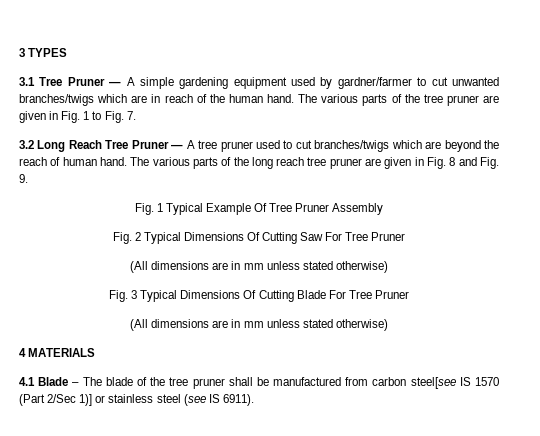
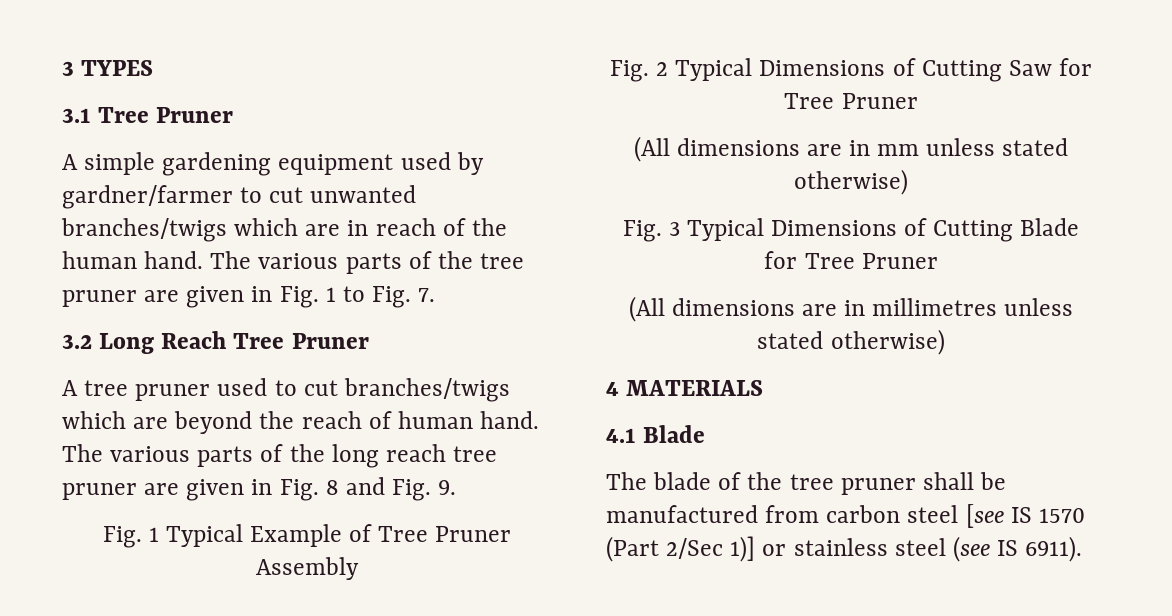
[109,81,122,86] — -> (234, 115) //
[171,144,184,149] — -> (369, 341) //
[254,203,268,212] Of -> [349,524,373,542] of
[246,232,260,241] Of -> [892,58,916,76] of
[325,232,343,241] For -> [1059,58,1093,76] for
[243,290,257,299] Of -> [904,218,928,236] of
[328,290,409,299] [130,319,264,331] For Tree Pruner // (All dimensions are in mm -> [764,251,938,269] [628,296,998,322] for Tree Pruner // (All dimensions are in millimetres
[72,382,80,386] – -> (706, 434) //
[410,377,456,389] steel[see -> [907,504,1004,528] steel [see

